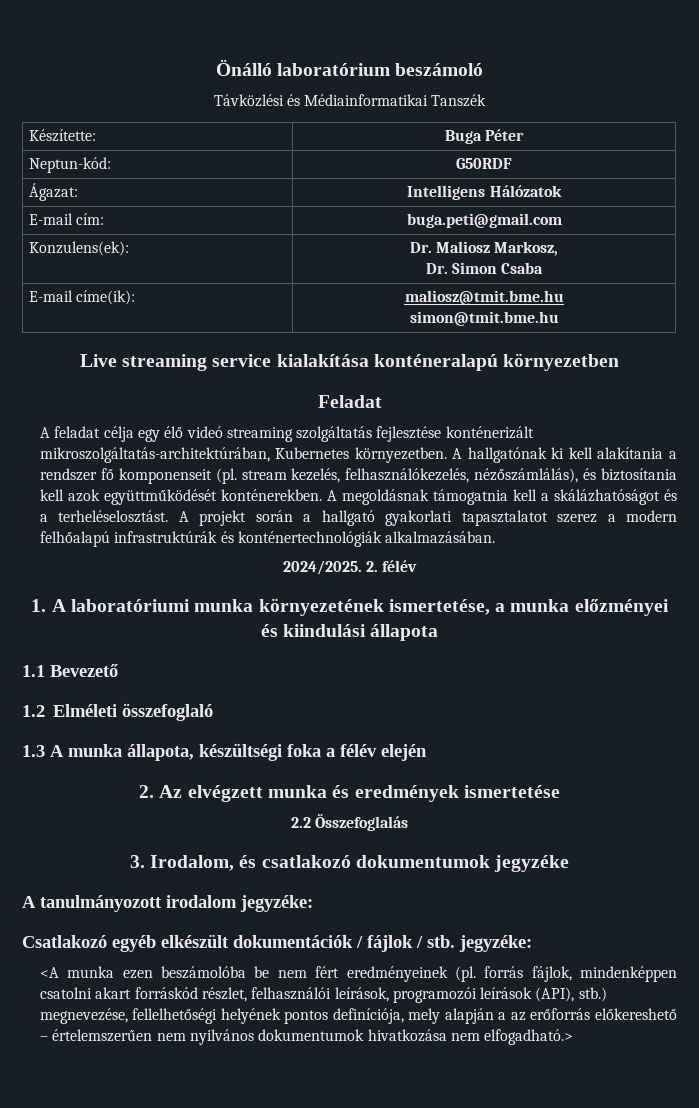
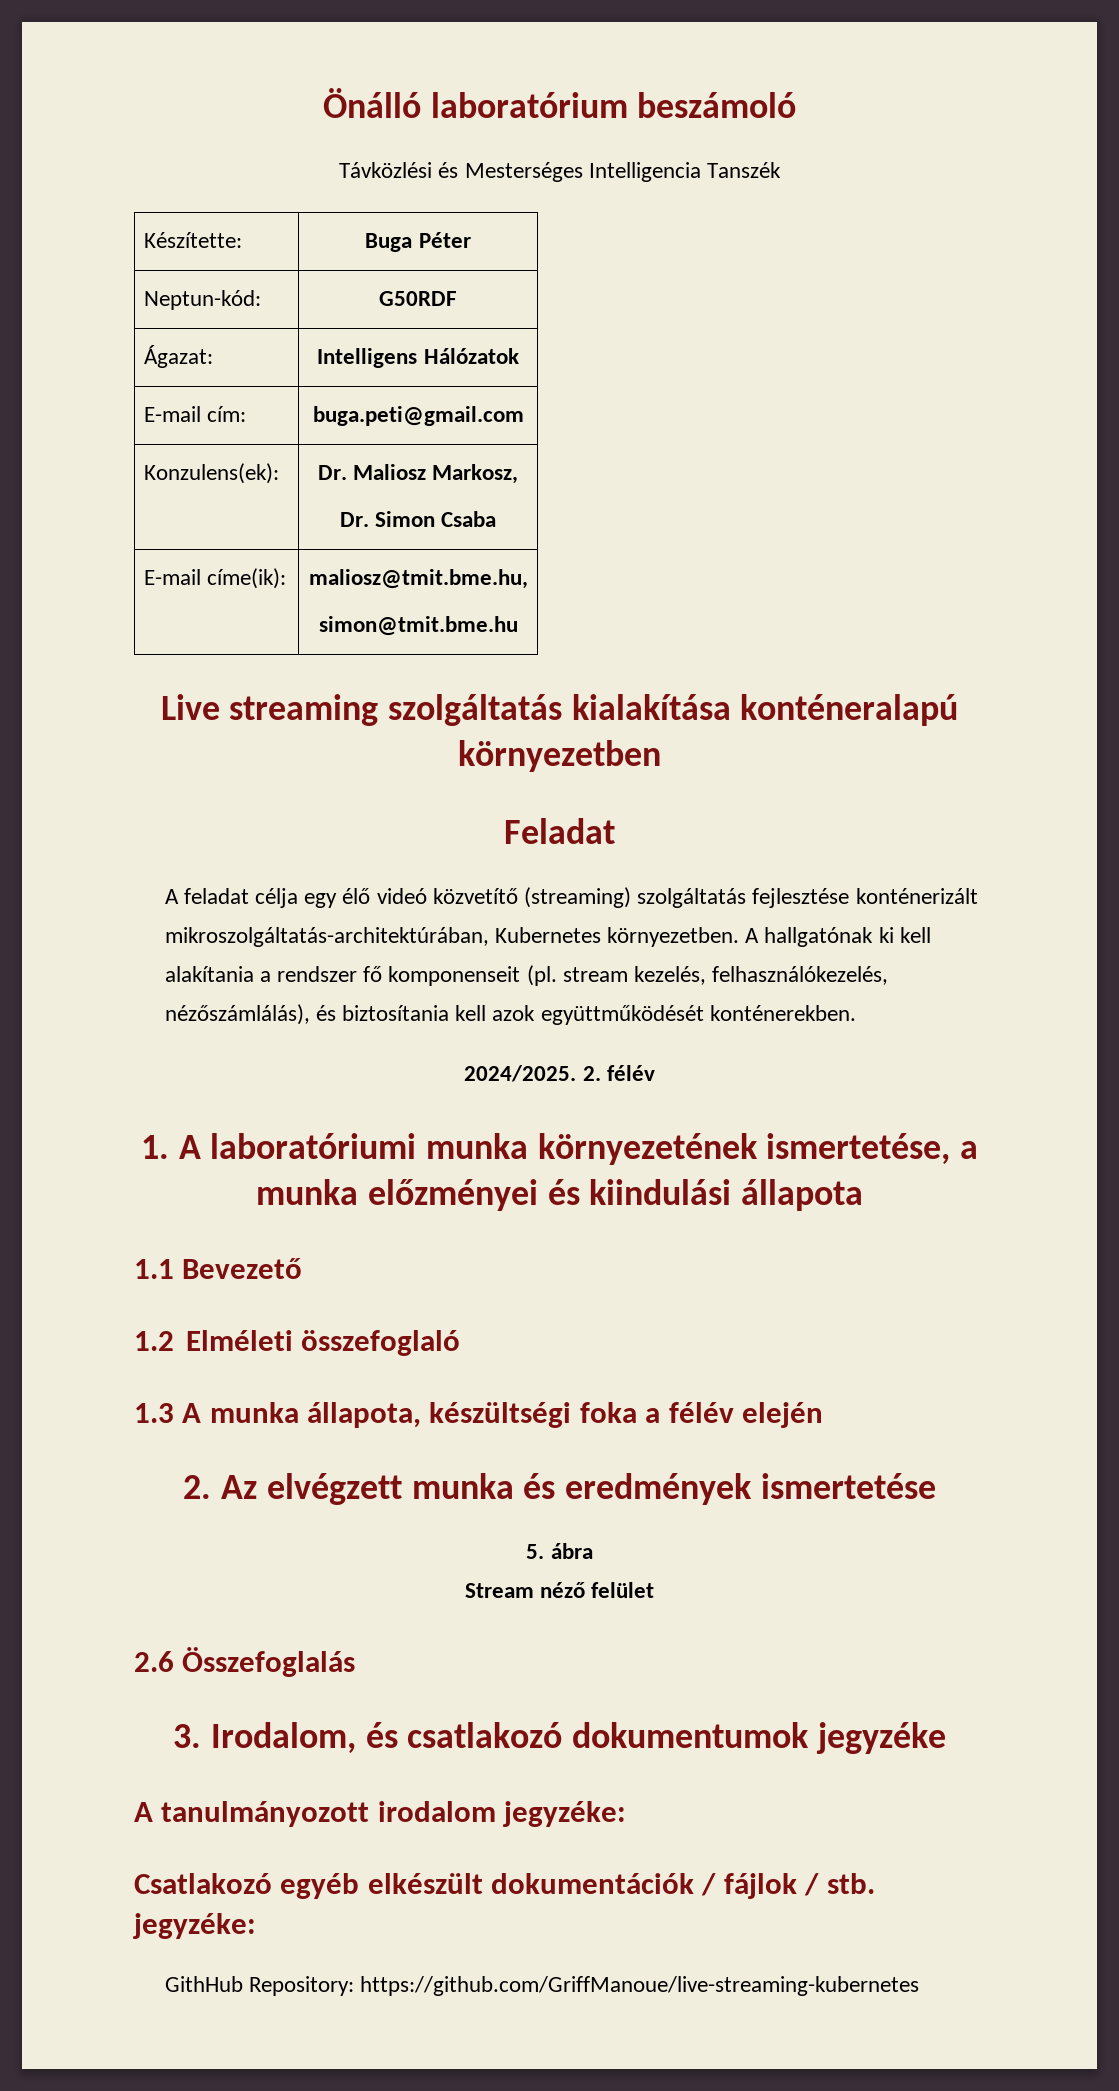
[304,94,429,106] Médiainformatikai -> [464,162,701,182] Mesterséges Intelligencia
[404,290,564,305] maliosz@tmit.bme.hu -> [308,569,528,589] maliosz@tmit.bme.hu,
[212,354,272,367] service -> [388,694,562,726] szolgáltatás
[226,427,293,442] streaming -> [432,887,632,908] közvetítő (streaming)
[326,489,678,505] [39,510,678,526] [39,531,496,547] A megoldásnak támogatnia kell a skálázhatóságot és a terheléselosztást. A projekt során a hallgató gyakorlati tapasztalatot szerez a modern felhőalapú infrastruktúrák és konténertechnológiák alkalmazásában. -> (856, 1013) none
[290,817,311,828] 2.2 -> [526,1543,593,1559] [464,1582,655,1598] [134,1651,174,1672] 5. ábra // Stream néző felület // 2.6
[39,966,678,982] [39,987,607,1003] [39,1008,677,1024] [39,1029,574,1045] <A munka ezen beszámolóba be nem fért eredményeinek (pl. forrás fájlok, mindenképpen csatolni akart forráskód részlet, felhasználói leírások, programozói leírások (API), stb.) megnevezése, fellelhetőségi helyének pontos definíciója, mely alapján a az erőforrás előkereshető – értelemszerűen nem nyilvános dokumentumok hivatkozása nem elfogadható.> -> [164,1976,920,1996] GithHub Repository: https://github.com/GriffManoue/live-streaming-kubernetes

